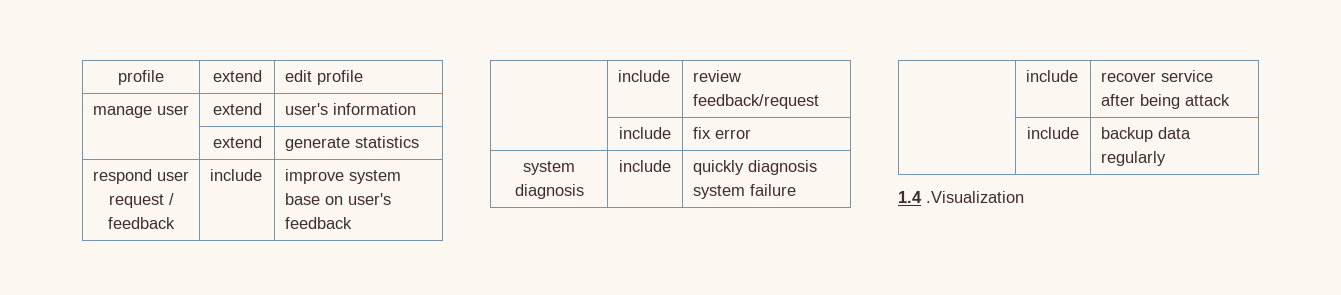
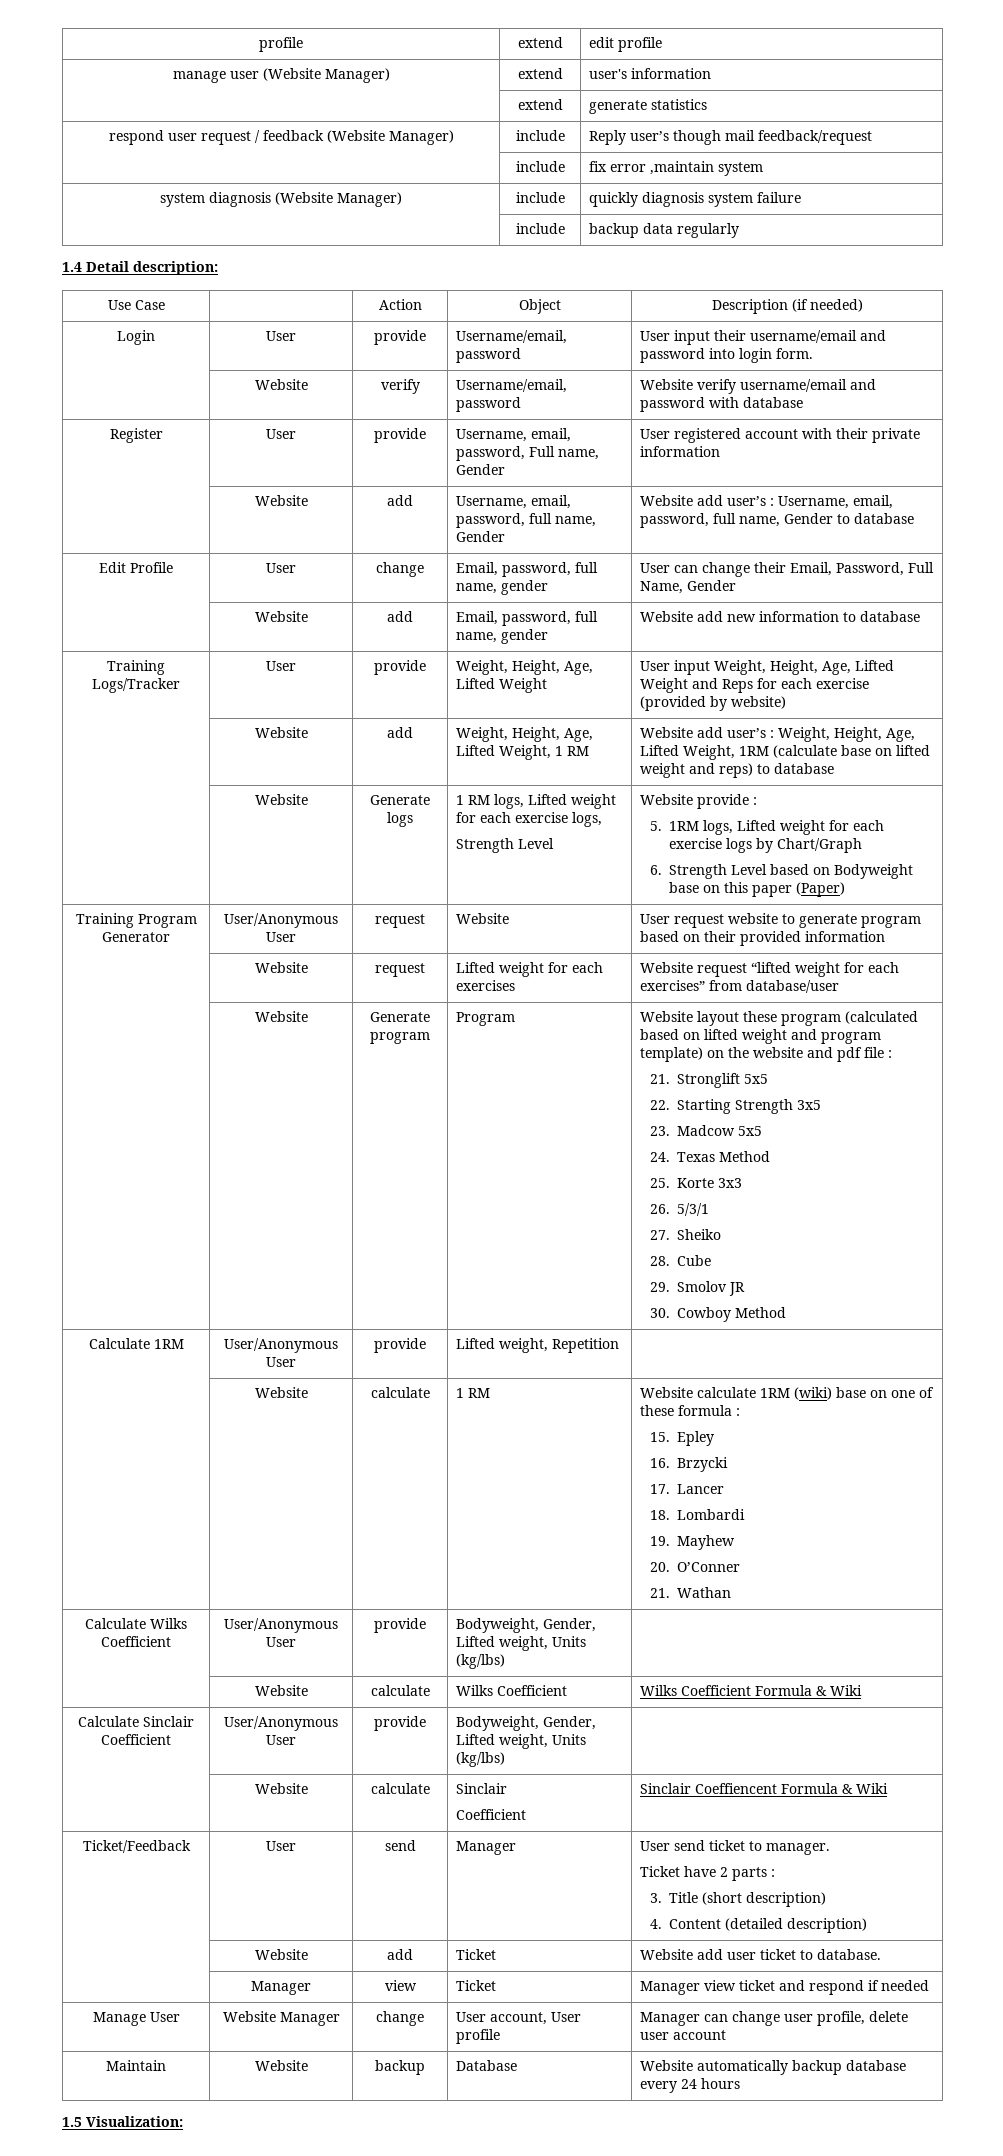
(189, 110) none -> [262,68,390,83] (Website Manager)
[209,169,262,181] [284,169,401,184] [284,193,391,205] [284,217,352,229] [617,70,670,82] [692,70,741,82] | include | improve system base on user's feedback // | include | review -> [326,130,454,145] [515,130,565,141] [589,130,756,145] (Website Manager) | include | Reply user’s though mail
(751, 134) none -> [650,161,764,176] ,maintain system
(584, 191) none -> [275,192,402,207] (Website Manager)
[1025,70,1078,82] [1100,70,1213,82] [1100,94,1230,109] // | include | recover service after being attack -> (802, 197) none
[926,191,1024,203] .Visualization -> [86,261,218,275] [107,300,165,310] [378,299,422,310] [518,299,561,314] [711,299,863,314] [117,330,155,345] [266,331,296,341] [374,330,426,345] [456,330,568,344] [456,348,522,363] [640,330,887,345] [640,348,814,363] [254,379,308,390] [380,379,420,394] [456,379,568,393] [456,397,522,412] [640,379,877,394] [640,397,804,412] [109,428,163,443] [266,429,296,439] [374,428,426,443] [456,428,572,442] [456,446,600,461] [456,464,506,475] [640,428,921,443] [640,446,721,457] [254,495,308,506] [387,495,413,506] [456,495,572,509] [456,513,597,528] [456,531,506,542] [640,495,894,509] [640,513,915,528] [99,562,173,573] [266,563,296,573] [376,562,424,577] [456,562,599,577] [456,580,549,595] [640,562,935,577] [640,580,737,594] [254,611,308,622] [387,611,413,622] [456,611,599,626] [456,629,549,644] [640,611,921,622] [107,660,165,675] [92,678,180,693] [266,661,296,671] [374,660,426,675] [456,660,594,675] [456,678,548,693] [640,660,895,675] [640,678,870,693] [640,696,787,711] [254,727,308,738] [387,727,413,738] [456,727,594,742] [456,745,590,760] [640,727,916,742] [640,745,931,760] [640,763,835,778] [254,794,308,805] [370,795,430,805] [387,812,413,827] [456,794,617,809] [456,812,603,827] [456,838,555,853] [640,794,758,809] [649,820,884,835] [668,838,862,853] [649,864,913,879] [668,882,845,897] [75,913,197,928] [102,932,170,942] [224,913,338,928] [266,932,296,942] [375,914,425,928] [456,913,510,924] [640,913,922,928] [640,931,886,946] [254,962,308,973] [375,963,425,977] [456,962,604,977] [456,980,516,991] [640,962,900,977] [640,980,840,993] [254,1011,308,1022] [370,1012,430,1022] [370,1032,430,1044] [456,1012,516,1026] [640,1011,919,1026] [640,1029,882,1044] [640,1047,893,1062] [649,1073,768,1088] [649,1099,821,1114] [649,1125,762,1136] [649,1151,770,1162] [649,1178,742,1188] [649,1203,709,1216] [649,1229,721,1240] [649,1255,711,1266] [649,1281,745,1296] [649,1307,786,1322] [88,1338,184,1349] [224,1338,338,1353] [266,1357,296,1367] [374,1338,426,1353] [456,1338,620,1353] [254,1387,308,1398] [370,1387,430,1398] [456,1388,491,1398] [640,1387,935,1400] [640,1405,741,1416] [649,1431,714,1446] [649,1457,728,1472] [649,1484,724,1494] [649,1509,745,1520] [649,1535,735,1550] [649,1562,740,1572] [649,1587,731,1598] [85,1618,187,1629] [101,1636,171,1647] [224,1618,338,1633] [266,1637,296,1647] [374,1618,426,1633] [456,1618,597,1633] [456,1636,587,1651] [456,1654,506,1669] [254,1685,308,1696] [370,1685,430,1696] [456,1685,568,1696] [640,1685,863,1696] [78,1716,194,1727] [101,1734,171,1745] [224,1716,338,1731] [266,1735,296,1745] [374,1716,426,1731] [456,1716,597,1731] [456,1734,587,1749] [456,1752,506,1767] [254,1783,308,1794] [370,1783,430,1794] [456,1783,508,1794] [456,1809,527,1820] [640,1783,889,1794] [82,1840,191,1853] [266,1841,296,1851] [384,1840,416,1851] [456,1841,517,1855] [640,1840,831,1855] [640,1866,776,1881] [649,1892,826,1907] [649,1918,867,1933] [254,1949,308,1960] [387,1949,413,1960] [456,1949,497,1960] [640,1949,882,1960] [251,1981,311,1995] [384,1980,417,1991] [456,1980,497,1991] [640,1980,930,1995] [92,2012,180,2026] [222,2011,340,2026] [376,2011,424,2026] [456,2012,582,2025] [456,2029,501,2044] [640,2011,909,2026] [640,2030,727,2040] [106,2060,166,2071] [254,2060,308,2071] [375,2060,425,2075] [456,2060,518,2071] [640,2060,907,2075] [640,2078,741,2093] [62,2116,183,2127] Detail description: // Use Case | | Action | Object | Description (if needed) // Login | User | provide | Username/email, password | User input their username/email and password into login form. // | Website | verify | Username/email, password | Website verify username/email and password with database // Register | User | provide | Username, email, password, Full name, Gender | User registered account with their private information // | Website | add | Username, email, password, full name, Gender | Website add user’s : Username, email, password, full name, Gender to database // Edit Profile | User | change | Email, password, full name, gender | User can change their Email, Password, Full Name, Gender // | Website | add | Email, password, full name, gender | Website add new information to database // Training Logs/Tracker | User | provide | Weight, Height, Age, Lifted Weight | User input Weight, Height, Age, Lifted Weight and Reps for each exercise (provided by website) // | Website | add | Weight, Height, Age, Lifted Weight, 1 RM | Website add user’s : Weight, Height, Age, Lifted Weight, 1RM (calculate base on lifted weight and reps) to database // | Website | Generate logs | 1 RM logs, Lifted weight for each exercise logs, // Strength Level | Website provide : // 5. 1RM logs, Lifted weight for each exercise logs by Chart/Graph // 6. Strength Level based on Bodyweight base on this paper (Paper) // Training Program Generator | User/Anonymous User | request | Website | User request website to generate program based on their provided information // | Website | request | Lifted weight for each exercises | Website request “lifted weight for each exercises” from database/user // | Website | Generate program | Program | Website layout these program (calculated based on lifted weight and program template) on the website and pdf file : // 21. Stronglift 5x5 // 22. Starting Strength 3x5 // 23. Madcow 5x5 // 24. Texas Method // 25. Korte 3x3 // 26. 5/3/1 // 27. Sheiko // 28. Cube // 29. Smolov JR // 30. Cowboy Method // Calculate 1RM | User/Anonymous User | provide | Lifted weight, Repetition | // | Website | calculate | 1 RM | Website calculate 1RM (wiki) base on one of these formula : // 15. Epley // 16. Brzycki // 17. Lancer // 18. Lombardi // 19. Mayhew // 20. O’Conner // 21. Wathan // Calculate Wilks Coefficient | User/Anonymous User | provide | Bodyweight, Gender, Lifted weight, Units (kg/lbs) | // | Website | calculate | Wilks Coefficient | Wilks Coefficient Formula & Wiki // Calculate Sinclair Coefficient | User/Anonymous User | provide | Bodyweight, Gender, Lifted weight, Units (kg/lbs) | // | Website | calculate | Sinclair // Coefficient | Sinclair Coeffiencent Formula & Wiki // Ticket/Feedback | User | send | Manager | User send ticket to manager. // Ticket have 2 parts : // 3. Title (short description) // 4. Content (detailed description) // | Website | add | Ticket | Website add user ticket to database. // | Manager | view | Ticket | Manager view ticket and respond if needed // Manage User | Website Manager | change | User account, User profile | Manager can change user profile, delete user account // Maintain | Website | backup | Database | Website automatically backup database every 24 hours // 1.5 Visualization:

